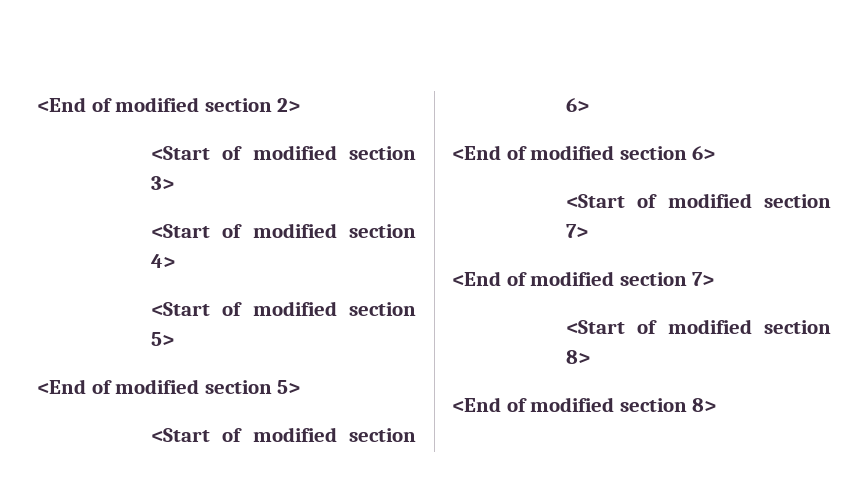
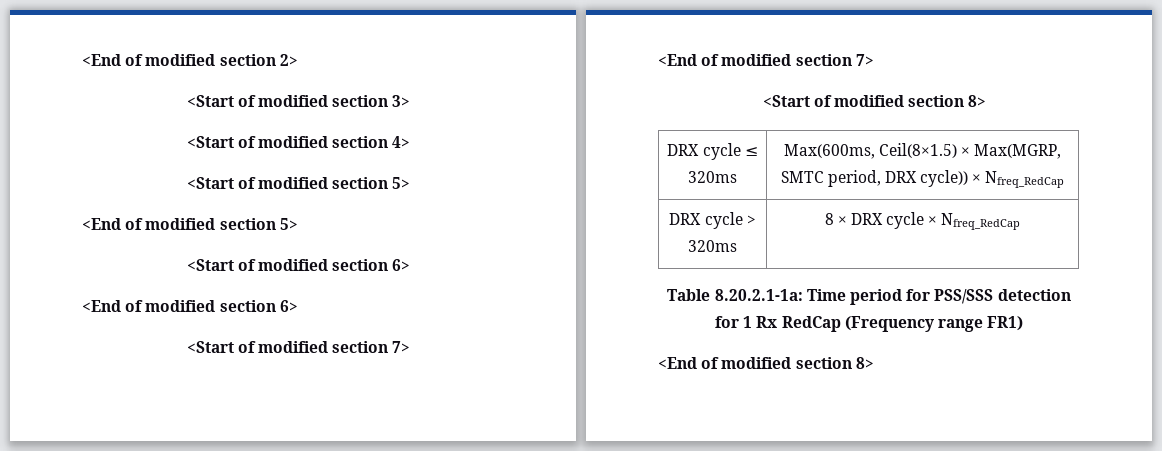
(590, 357) none -> [667,143,758,160] [688,171,737,183] [783,143,1062,159] [780,170,1065,188] [669,212,756,229] [688,240,737,252] [824,212,1021,230] [667,289,1071,305] [714,316,1024,332] // DRX cycle ≤ 320ms | Max(600ms, Ceil(8×1.5) × Max(MGRP, SMTC period, DRX cycle)) × Nfreq_RedCap // DRX cycle > 320ms | 8 × DRX cycle × Nfreq_RedCap // Table 8.20.2.1-1a: Time period for PSS/SSS detection for 1 Rx RedCap (Frequency range FR1)

